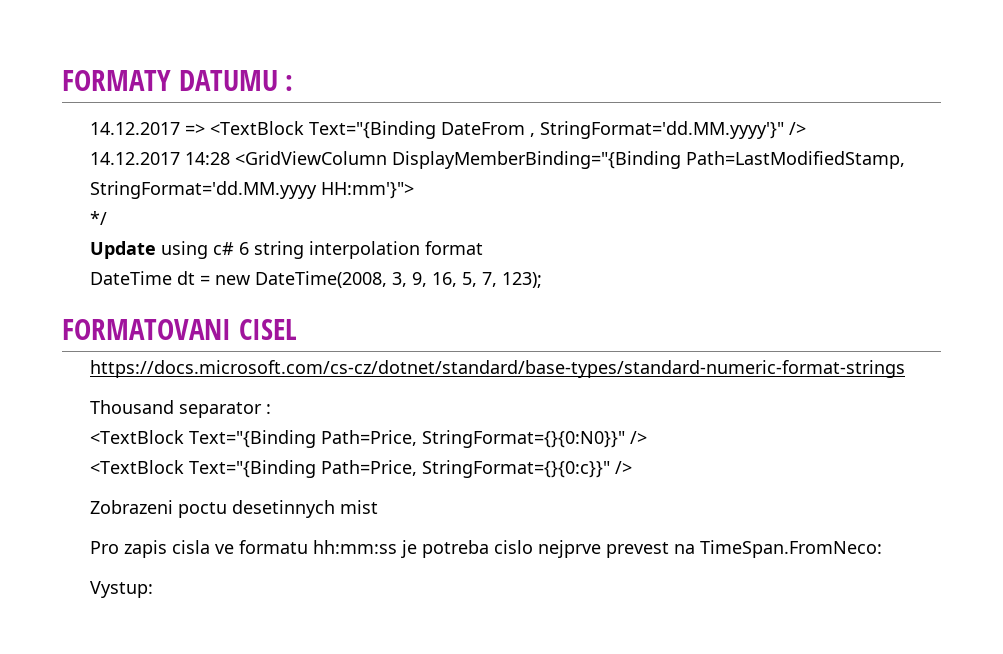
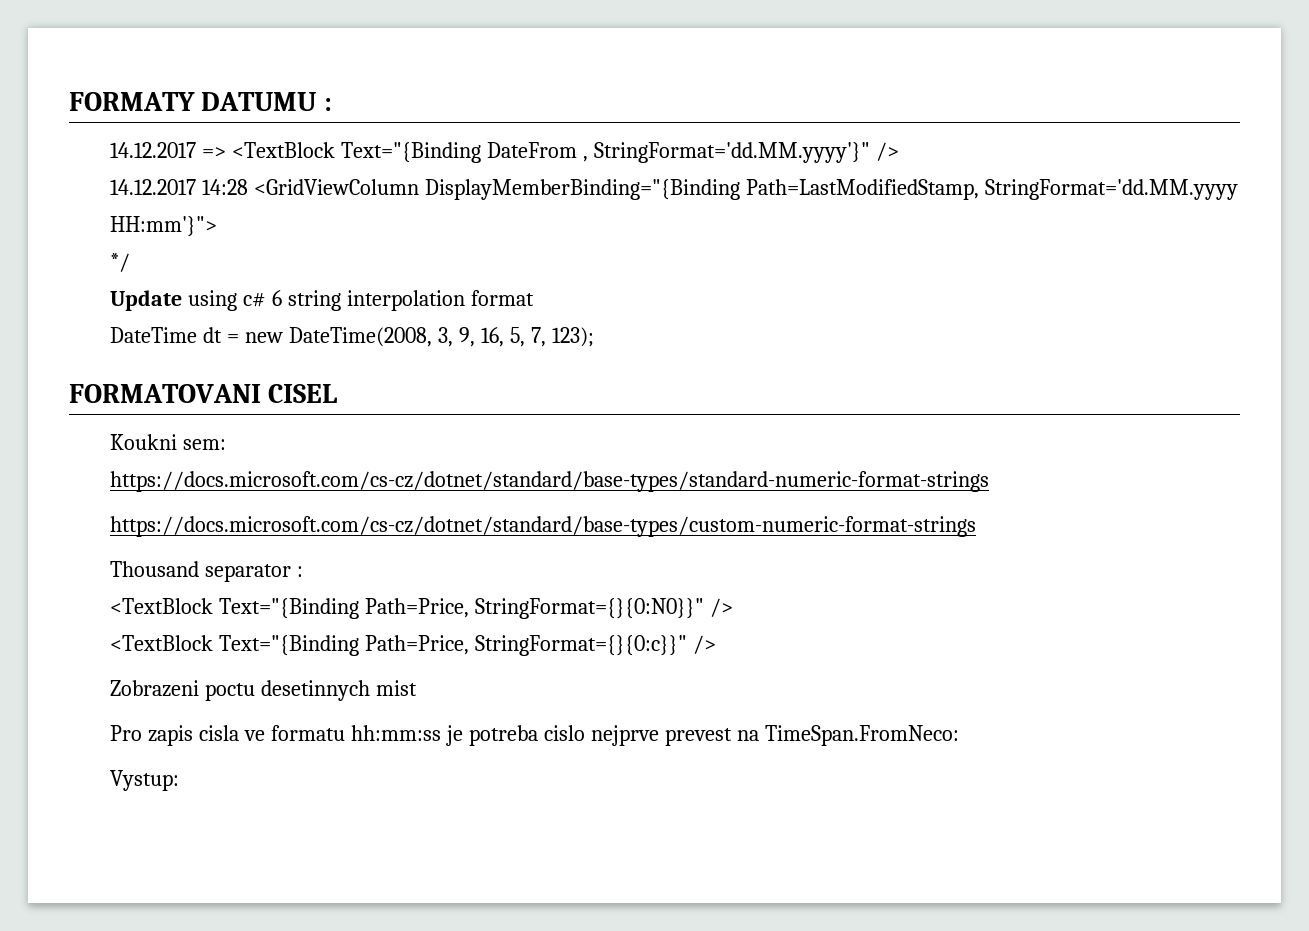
(297, 329) none -> [110,434,227,450] // Koukni sem:
(905, 369) none -> [110,516,977,537] // https://docs.microsoft.com/cs-cz/dotnet/standard/base-types/custom-numeric-format-strings

